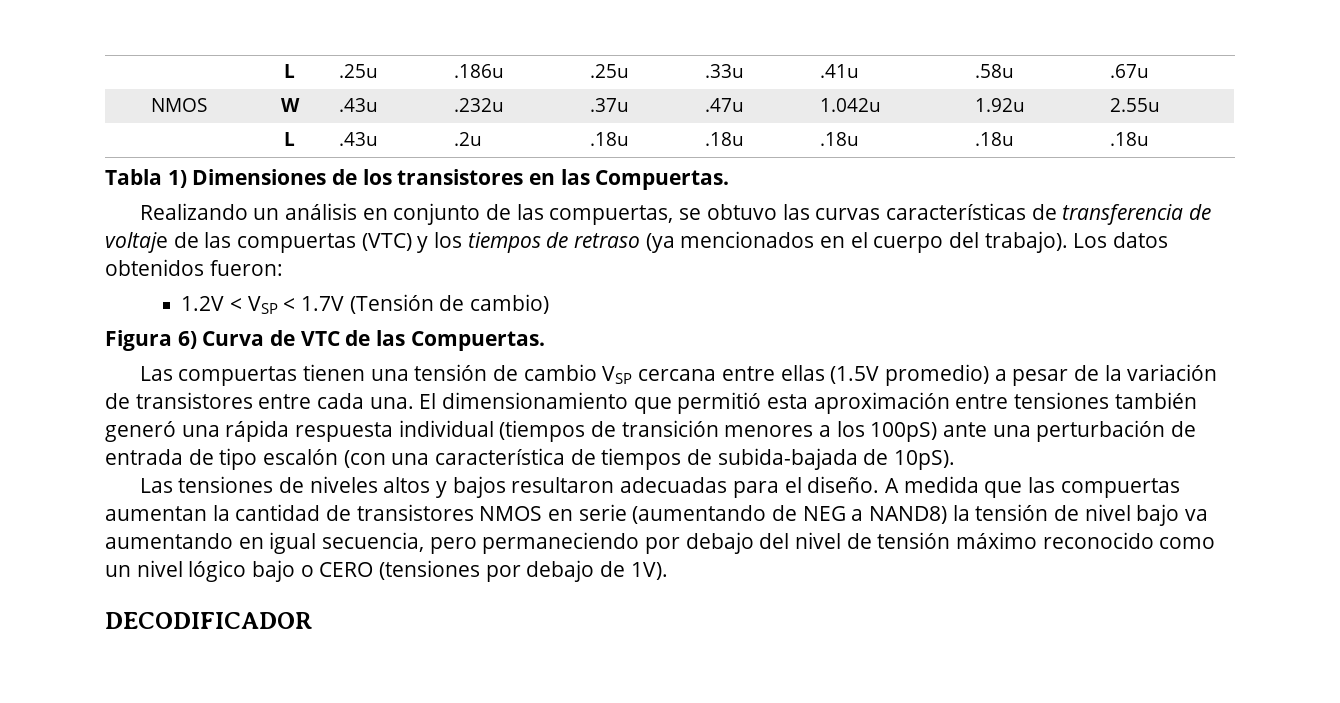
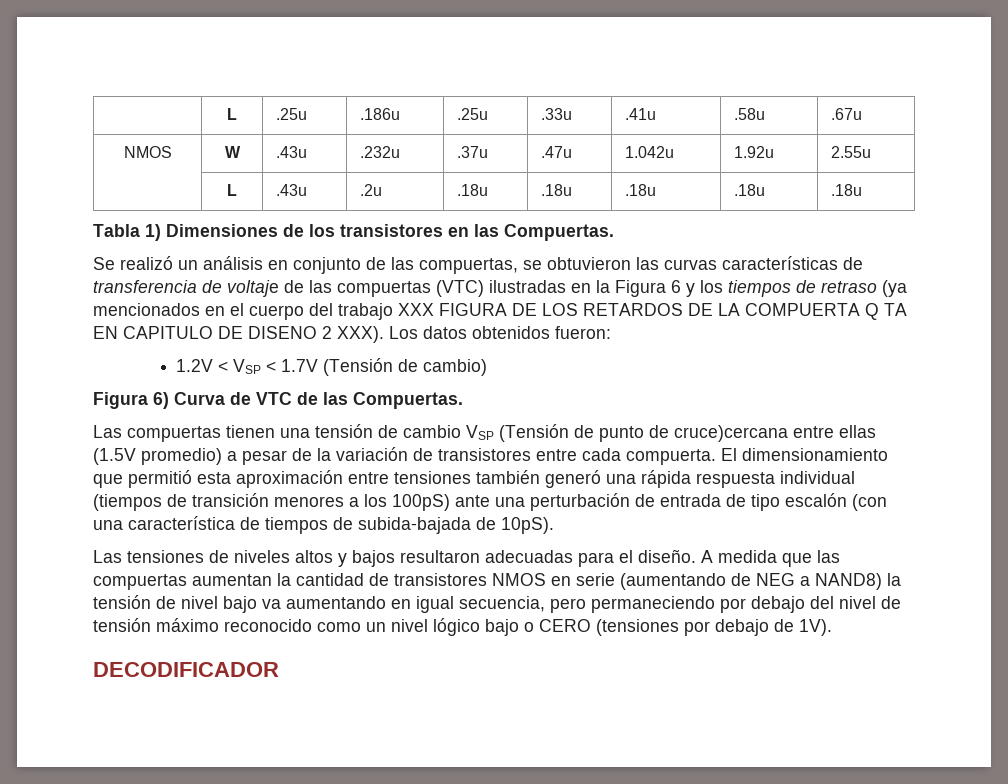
[139,203,248,220] Realizando -> [93,256,173,270] Se realizó
[706,204,777,220] obtuvo -> [547,257,631,270] obtuvieron
(412, 242) none -> [489,280,681,297] ilustradas en la Figura 6
[984,231,1068,253] trabajo). -> [338,303,907,320] [93,326,384,343] trabajo XXX FIGURA DE LOS RETARDOS DE LA COMPUERTA Q TA EN CAPITULO DE DISENO 2 XXX).
[638,369,717,381] cercana -> [499,424,788,442] (Tensión de punto de cruce)cercana
[369,397,414,409] una. -> [626,449,716,465] compuerta.

